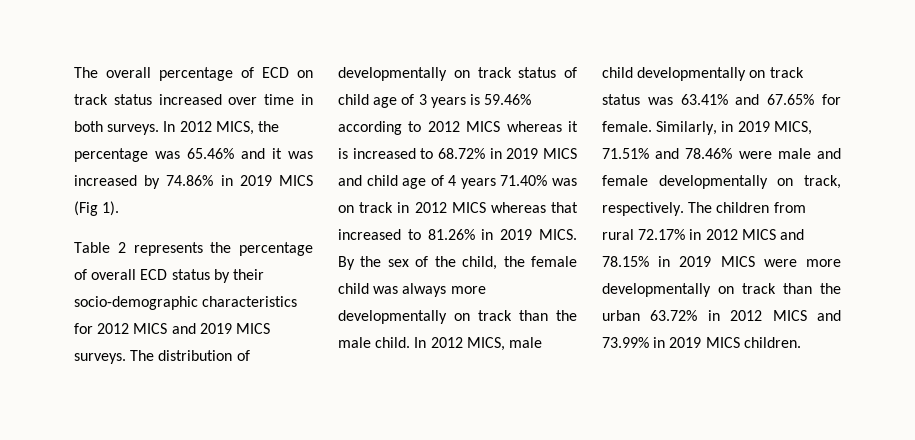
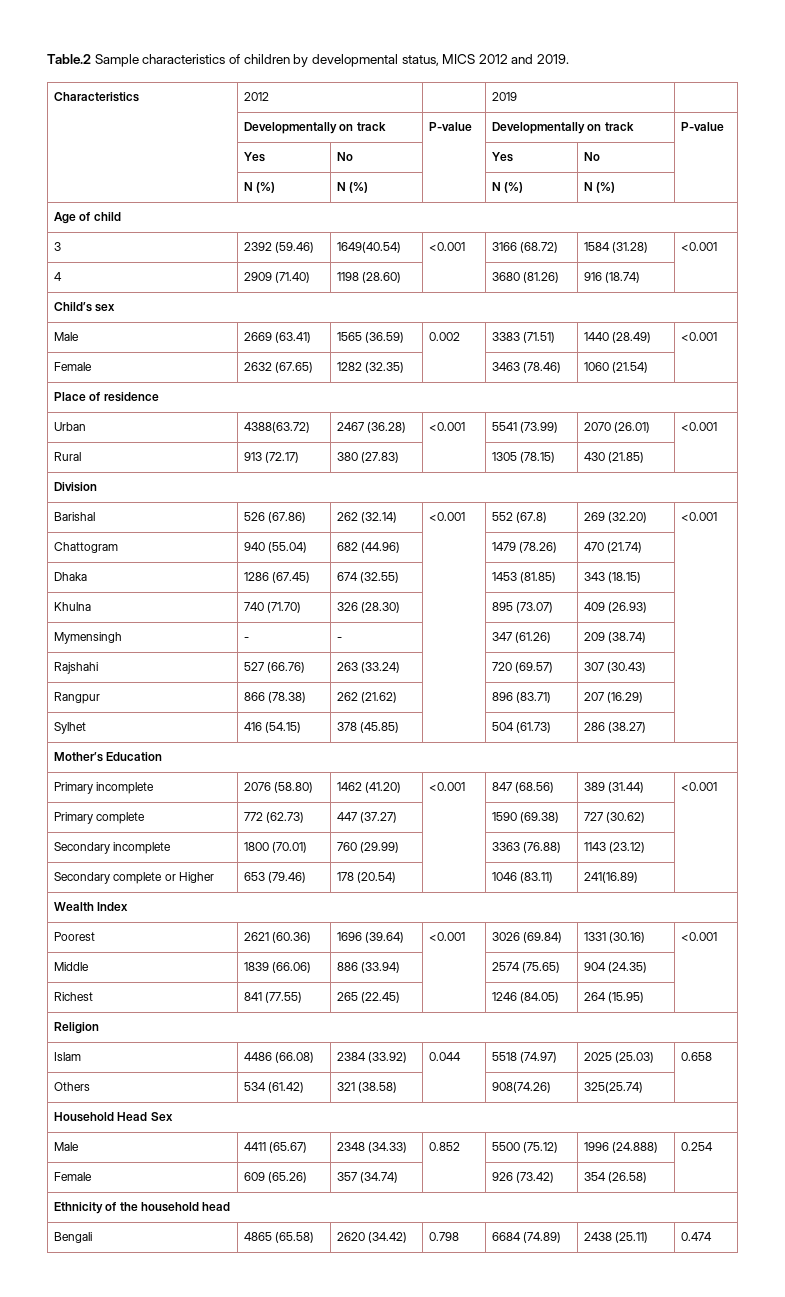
[74,67,313,81] [74,94,313,105] [74,121,279,135] [74,148,313,162] [74,175,313,189] [74,201,120,216] [74,242,313,256] [74,269,264,283] [74,296,298,310] [74,323,270,334] [74,350,250,364] [338,67,577,81] [338,94,532,108] [338,121,578,135] [338,148,577,159] [338,175,577,189] [338,202,578,213] [338,229,577,240] [338,256,577,270] [338,283,486,297] [338,310,577,324] [338,337,542,351] [602,67,804,81] [602,94,841,105] [602,121,812,135] [602,148,841,159] [602,175,841,189] [602,202,806,216] [602,229,804,240] [602,256,841,267] [602,283,841,297] [602,310,841,321] [602,337,801,348] The overall percentage of ECD on track status increased over time in both surveys. In 2012 MICS, the percentage was 65.46% and it was increased by 74.86% in 2019 MICS (Fig 1). // Table 2 represents the percentage of overall ECD status by their socio-demographic characteristics for 2012 MICS and 2019 MICS surveys. The distribution of developmentally on track status of child age of 3 years is 59.46% according to 2012 MICS whereas it is increased to 68.72% in 2019 MICS and child age of 4 years 71.40% was on track in 2012 MICS whereas that increased to 81.26% in 2019 MICS. By the sex of the child, the female child was always more developmentally on track than the male child. In 2012 MICS, male child developmentally on track status was 63.41% and 67.65% for female. Similarly, in 2019 MICS, 71.51% and 78.46% were male and female developmentally on track, respectively. The children from rural 72.17% in 2012 MICS and 78.15% in 2019 MICS were more developmentally on track than the urban 63.72% in 2012 MICS and 73.99% in 2019 MICS children. -> [47,54,570,67] [54,92,140,102] [244,92,270,101] [492,92,518,101] [244,122,386,134] [429,122,473,131] [492,122,634,134] [681,122,725,131] [244,152,266,162] [337,152,354,161] [492,152,514,162] [584,152,601,161] [244,182,276,193] [337,182,369,193] [492,182,524,193] [584,182,616,193] [54,212,121,224] [54,242,62,251] [244,242,315,253] [337,242,402,253] [429,242,466,251] [492,242,559,253] [584,242,649,253] [681,242,718,251] [54,272,63,281] [244,272,311,283] [337,272,402,283] [492,272,560,283] [584,272,641,283] [54,302,116,312] [54,332,80,341] [244,332,312,343] [337,332,405,343] [429,332,461,341] [492,332,556,343] [584,332,652,343] [681,332,718,341] [54,362,93,371] [244,362,314,373] [337,362,405,373] [492,362,562,373] [584,362,649,373] [54,392,159,402] [54,422,87,431] [244,422,311,433] [337,422,407,433] [429,422,466,431] [492,422,559,433] [584,422,651,433] [681,422,718,431] [54,452,82,461] [244,452,300,463] [337,452,400,463] [492,452,556,463] [584,452,645,463] [54,482,98,492] [54,512,96,521] [244,512,307,523] [337,512,398,523] [429,512,466,521] [492,512,548,523] [584,512,648,523] [681,512,718,521] [54,542,119,553] [244,542,308,553] [337,542,401,553] [492,542,558,553] [584,542,643,553] [54,572,88,581] [244,572,311,583] [337,572,400,583] [492,572,557,583] [584,572,642,583] [54,602,92,611] [244,602,302,613] [337,602,401,613] [492,602,554,613] [584,602,648,613] [54,632,123,644] [244,637,250,641] [337,637,343,641] [492,632,552,643] [584,632,647,643] [54,662,99,674] [244,662,306,673] [337,662,401,673] [492,662,554,673] [584,662,647,673] [54,692,101,704] [244,692,307,703] [337,692,398,703] [492,692,552,703] [584,692,644,703] [54,722,87,734] [244,722,302,733] [337,722,400,733] [492,722,552,733] [584,722,647,733] [54,752,163,762] [54,782,155,794] [244,782,314,793] [337,782,402,793] [429,782,466,791] [492,782,555,793] [584,782,645,793] [681,782,718,791] [54,812,146,824] [244,812,305,823] [337,812,398,823] [492,812,560,823] [584,812,646,823] [54,842,172,854] [244,842,308,853] [337,842,400,853] [492,842,562,853] [584,842,646,853] [54,872,214,884] [244,872,307,883] [337,872,397,883] [492,872,554,883] [584,872,639,883] [54,902,129,911] [54,932,96,941] [244,932,312,943] [337,932,405,943] [429,932,466,941] [492,932,563,943] [584,932,646,943] [681,932,718,941] [54,962,90,971] [244,962,312,973] [337,962,401,973] [492,962,561,973] [584,962,648,973] [54,992,94,1001] [244,992,303,1003] [337,992,401,1003] [492,992,560,1003] [584,992,645,1003] [54,1022,100,1034] [54,1052,82,1061] [244,1052,315,1063] [337,1052,408,1063] [429,1052,462,1061] [492,1052,558,1063] [584,1052,655,1063] [681,1052,713,1061] [54,1082,91,1091] [244,1082,305,1093] [337,1082,398,1093] [492,1082,552,1093] [584,1082,644,1093] [54,1112,173,1122] [54,1142,80,1151] [244,1142,308,1153] [337,1142,408,1153] [429,1142,461,1151] [492,1142,559,1153] [584,1142,659,1153] [681,1142,714,1151] [54,1172,93,1181] [244,1172,308,1183] [337,1172,399,1183] [492,1172,555,1183] [584,1172,648,1183] [54,1202,231,1214] [54,1232,93,1243] [244,1232,315,1243] [337,1232,408,1243] [429,1232,460,1241] [492,1232,562,1243] [584,1232,649,1243] [681,1232,713,1241] Table.2 Sample characteristics of children by developmental status, MICS 2012 and 2019. // Characteristics | 2012 | | 2019 | // | Developmentally on track | P-value | Developmentally on track | P-value // | Yes | No | | Yes | No | // | N (%) | N (%) | | N (%) | N (%) | // Age of child // 3 | 2392 (59.46) | 1649(40.54) | <0.001 | 3166 (68.72) | 1584 (31.28) | <0.001 // 4 | 2909 (71.40) | 1198 (28.60) | | 3680 (81.26) | 916 (18.74) | // Child’s sex // Male | 2669 (63.41) | 1565 (36.59) | 0.002 | 3383 (71.51) | 1440 (28.49) | <0.001 // Female | 2632 (67.65) | 1282 (32.35) | | 3463 (78.46) | 1060 (21.54) | // Place of residence // Urban | 4388(63.72) | 2467 (36.28) | <0.001 | 5541 (73.99) | 2070 (26.01) | <0.001 // Rural | 913 (72.17) | 380 (27.83) | | 1305 (78.15) | 430 (21.85) | // Division // Barishal | 526 (67.86) | 262 (32.14) | <0.001 | 552 (67.8) | 269 (32.20) | <0.001 // Chattogram | 940 (55.04) | 682 (44.96) | | 1479 (78.26) | 470 (21.74) | // Dhaka | 1286 (67.45) | 674 (32.55) | | 1453 (81.85) | 343 (18.15) | // Khulna | 740 (71.70) | 326 (28.30) | | 895 (73.07) | 409 (26.93) | // Mymensingh | - | - | | 347 (61.26) | 209 (38.74) | // Rajshahi | 527 (66.76) | 263 (33.24) | | 720 (69.57) | 307 (30.43) | // Rangpur | 866 (78.38) | 262 (21.62) | | 896 (83.71) | 207 (16.29) | // Sylhet | 416 (54.15) | 378 (45.85) | | 504 (61.73) | 286 (38.27) | // Mother’s Education // Primary incomplete | 2076 (58.80) | 1462 (41.20) | <0.001 | 847 (68.56) | 389 (31.44) | <0.001 // Primary complete | 772 (62.73) | 447 (37.27) | | 1590 (69.38) | 727 (30.62) | // Secondary incomplete | 1800 (70.01) | 760 (29.99) | | 3363 (76.88) | 1143 (23.12) | // Secondary complete or Higher | 653 (79.46) | 178 (20.54) | | 1046 (83.11) | 241(16.89) | // Wealth Index // Poorest | 2621 (60.36) | 1696 (39.64) | <0.001 | 3026 (69.84) | 1331 (30.16) | <0.001 // Middle | 1839 (66.06) | 886 (33.94) | | 2574 (75.65) | 904 (24.35) | // Richest | 841 (77.55) | 265 (22.45) | | 1246 (84.05) | 264 (15.95) | // Religion // Islam | 4486 (66.08) | 2384 (33.92) | 0.044 | 5518 (74.97) | 2025 (25.03) | 0.658 // Others | 534 (61.42) | 321 (38.58) | | 908(74.26) | 325(25.74) | // Household Head Sex // Male | 4411 (65.67) | 2348 (34.33) | 0.852 | 5500 (75.12) | 1996 (24.888) | 0.254 // Female | 609 (65.26) | 357 (34.74) | | 926 (73.42) | 354 (26.58) | // Ethnicity of the household head // Bengali | 4865 (65.58) | 2620 (34.42) | 0.798 | 6684 (74.89) | 2438 (25.11) | 0.474

